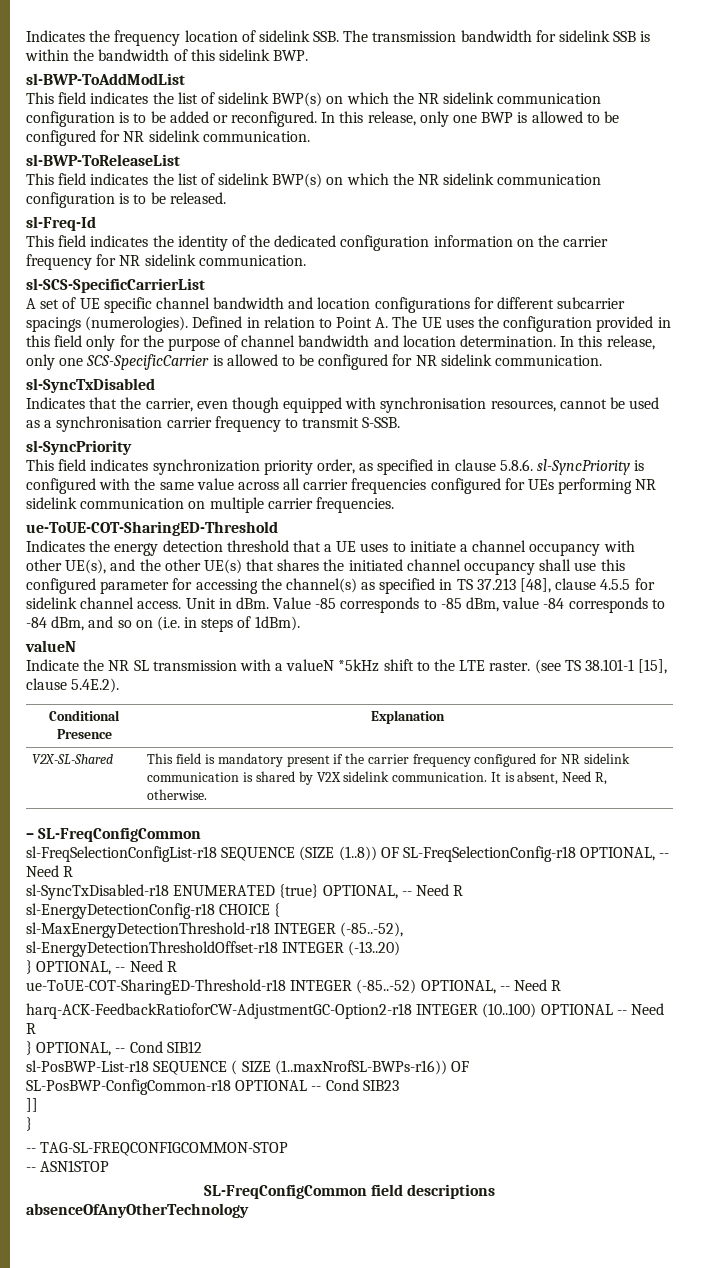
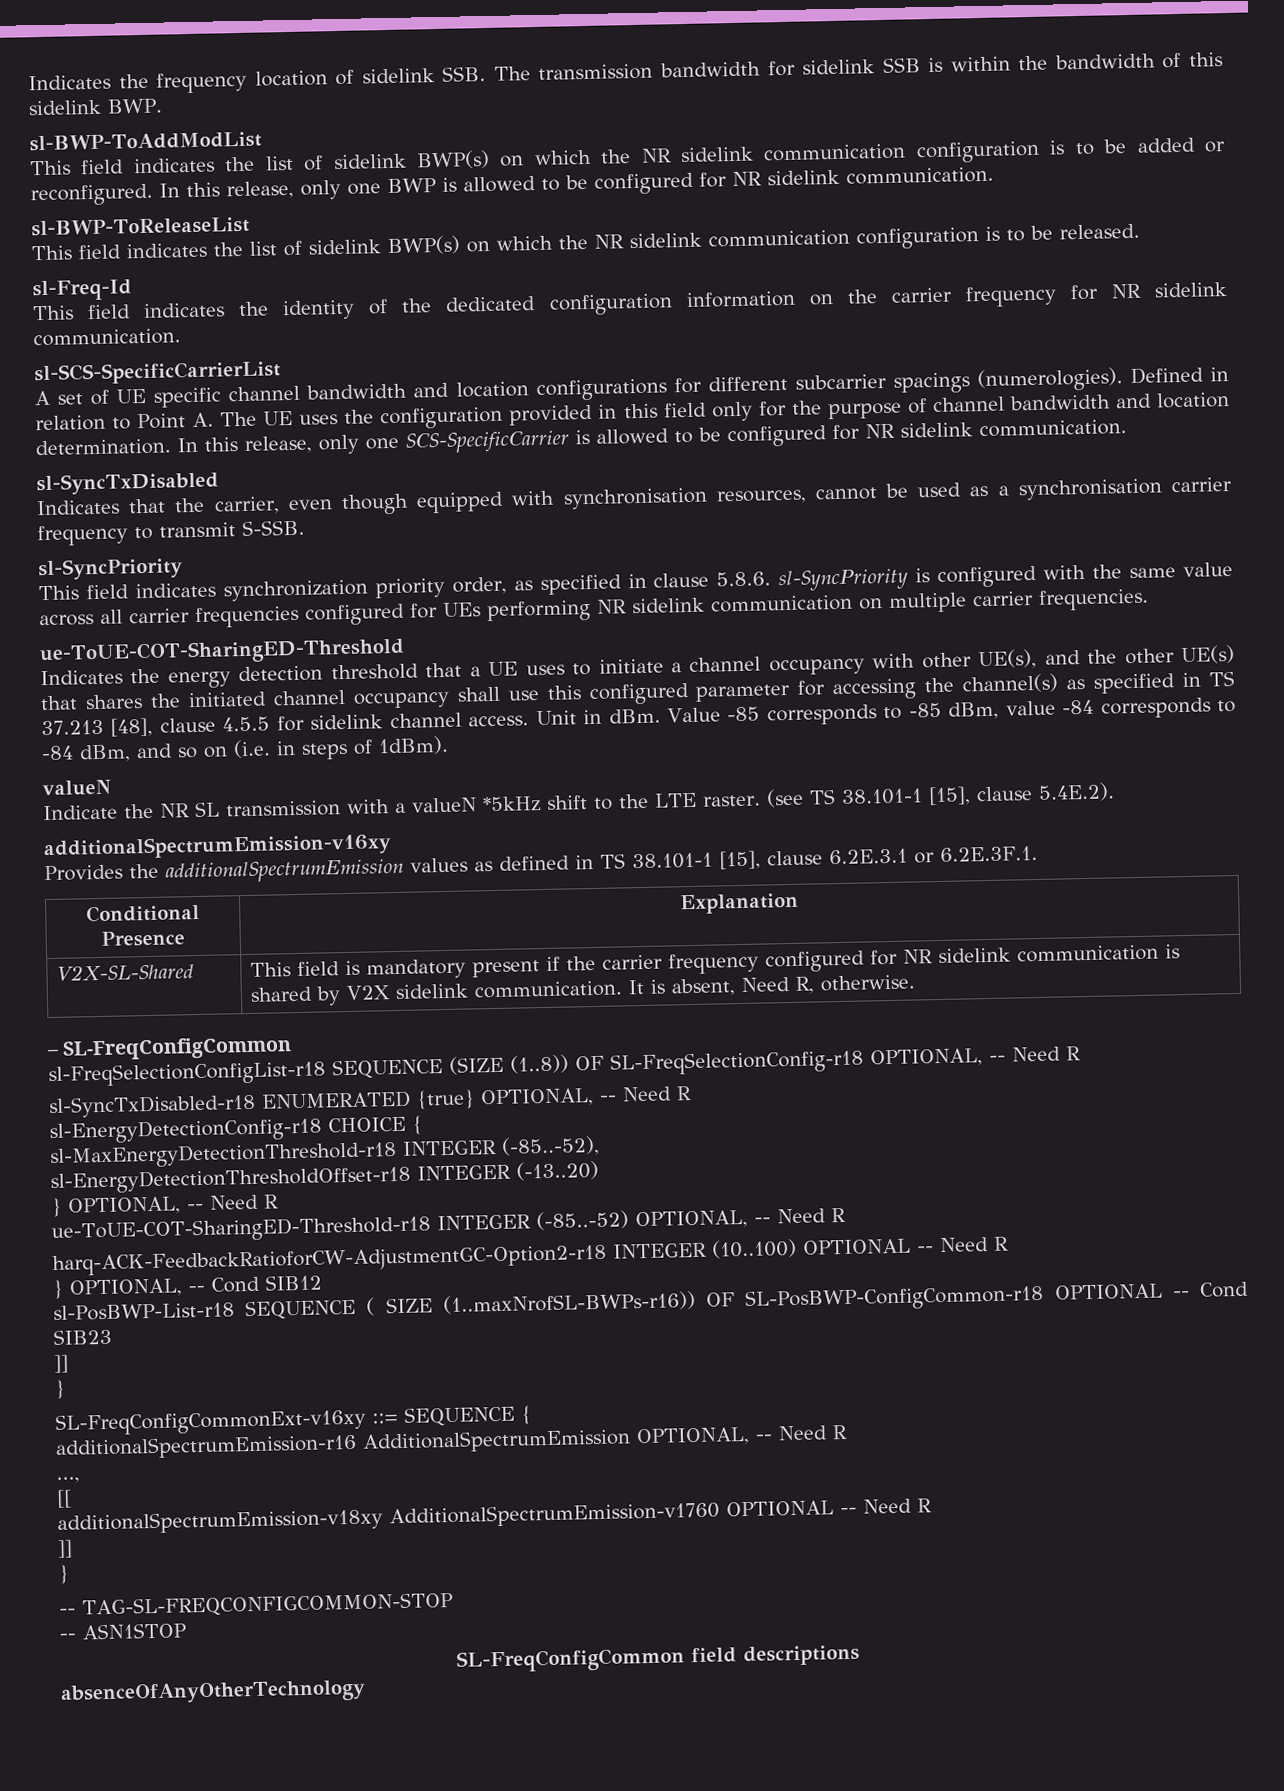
(120, 685) none -> [43,833,392,861] [44,845,1038,884] // additionalSpectrumEmission-v16xy // Provides the additionalSpectrumEmission values as defined in TS 38.101-1 [15], clause 6.2E.3.1 or 6.2E.3F.1.
(32, 1124) none -> [55,1405,532,1436] [55,1424,848,1460] [56,1476,80,1483] [56,1489,72,1508] [57,1498,932,1535] [57,1539,73,1558] [58,1564,69,1584] // SL-FreqConfigCommonExt-v16xy ::= SEQUENCE { // additionalSpectrumEmission-r16 AdditionalSpectrumEmission OPTIONAL, -- Need R // ..., // [[ // additionalSpectrumEmission-v18xy AdditionalSpectrumEmission-v1760 OPTIONAL -- Need R // ]] // }

